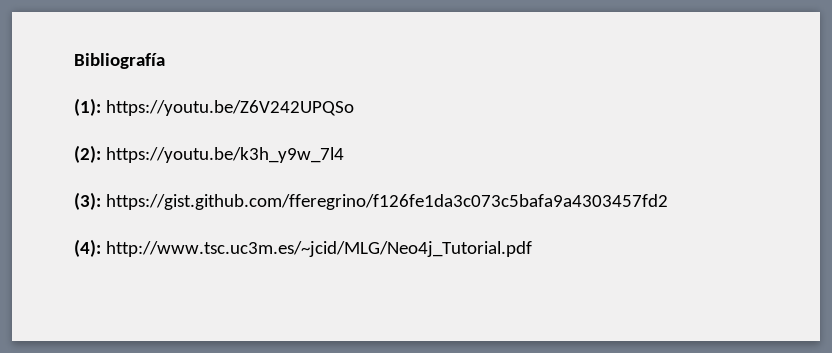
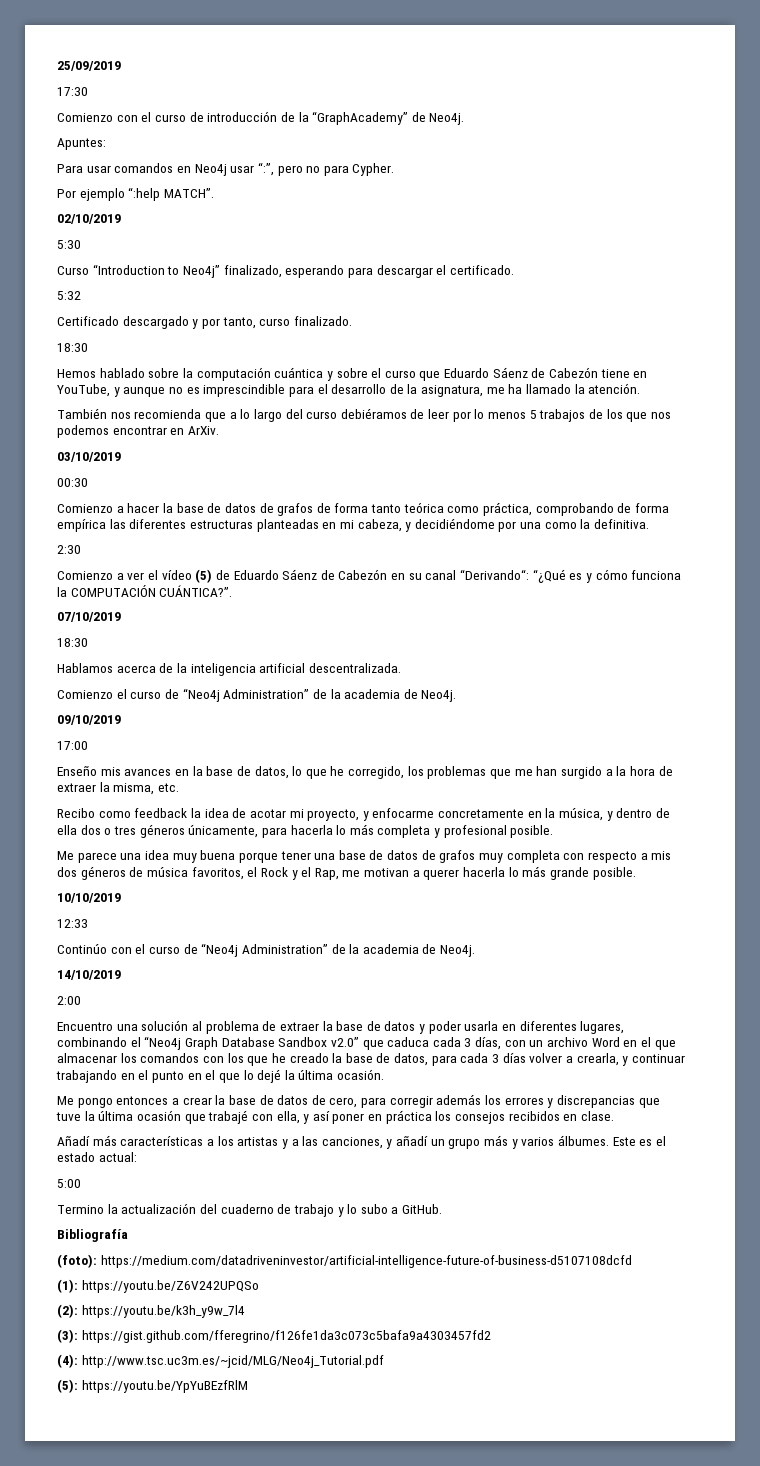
(74, 61) none -> [57,61,121,71] [57,87,88,96] [57,111,465,125] [57,138,106,150] [57,162,395,176] [57,187,214,201] [57,214,121,224] [57,240,81,249] [57,264,514,278] [57,291,81,300] [57,316,352,329] [57,343,88,352] [57,367,648,381] [57,383,641,397] [57,408,671,422] [57,425,219,438] [57,452,121,462] [57,478,88,487] [57,502,669,516] [57,518,650,532] [57,545,81,554] [57,569,682,583] [57,585,233,597] [57,612,121,622] [57,638,88,647] [57,663,401,676] [57,688,457,702] [57,715,121,725] [57,741,88,750] [57,765,673,779] [57,782,179,795] [57,808,670,821] [57,824,554,838] [57,850,672,863] [57,866,636,880] [57,893,121,903] [57,919,88,928] [57,943,476,957] [57,970,121,980] [57,996,81,1005] [57,1020,625,1034] [57,1036,676,1050] [57,1053,685,1066] [56,1069,385,1083] [57,1094,660,1108] [56,1110,614,1124] [57,1135,666,1149] [57,1152,137,1162] [57,1179,81,1188] [57,1203,443,1217] 25/09/2019 // 17:30 // Comienzo con el curso de introducción de la “GraphAcademy” de Neo4j. // Apuntes: // Para usar comandos en Neo4j usar “:”, pero no para Cypher. // Por ejemplo “:help MATCH”. // 02/10/2019 // 5:30 // Curso “Introduction to Neo4j” finalizado, esperando para descargar el certificado. // 5:32 // Certificado descargado y por tanto, curso finalizado. // 18:30 // Hemos hablado sobre la computación cuántica y sobre el curso que Eduardo Sáenz de Cabezón tiene en YouTube, y aunque no es imprescindible para el desarrollo de la asignatura, me ha llamado la atención. // También nos recomienda que a lo largo del curso debiéramos de leer por lo menos 5 trabajos de los que nos podemos encontrar en ArXiv. // 03/10/2019 // 00:30 // Comienzo a hacer la base de datos de grafos de forma tanto teórica como práctica, comprobando de forma empírica las diferentes estructuras planteadas en mi cabeza, y decidiéndome por una como la definitiva. // 2:30 // Comienzo a ver el vídeo (5) de Eduardo Sáenz de Cabezón en su canal “Derivando“: “¿Qué es y cómo funciona la COMPUTACIÓN CUÁNTICA?”. // 07/10/2019 // 18:30 // Hablamos acerca de la inteligencia artificial descentralizada. // Comienzo el curso de “Neo4j Administration” de la academia de Neo4j. // 09/10/2019 // 17:00 // Enseño mis avances en la base de datos, lo que he corregido, los problemas que me han surgido a la hora de extraer la misma, etc. // Recibo como feedback la idea de acotar mi proyecto, y enfocarme concretamente en la música, y dentro de ella dos o tres géneros únicamente, para hacerla lo más completa y profesional posible. // Me parece una idea muy buena porque tener una base de datos de grafos muy completa con respecto a mis dos géneros de música favoritos, el Rock y el Rap, me motivan a querer hacerla lo más grande posible. // 10/10/2019 // 12:33 // Continúo con el curso de “Neo4j Administration” de la academia de Neo4j. // 14/10/2019 // 2:00 // Encuentro una solución al problema de extraer la base de datos y poder usarla en diferentes lugares, combinando el “Neo4j Graph Database Sandbox v2.0” que caduca cada 3 días, con un archivo Word en el que almacenar los comandos con los que he creado la base de datos, para cada 3 días volver a crearla, y continuar trabajando en el punto en el que lo dejé la última ocasión. // Me pongo entonces a crear la base de datos de cero, para corregir además los errores y discrepancias que tuve la última ocasión que trabajé con ella, y así poner en práctica los consejos recibidos en clase. // Añadí más características a los artistas y a las canciones, y añadí un grupo más y varios álbumes. Este es el estado actual: // 5:00 // Termino la actualización del cuaderno de trabajo y lo subo a GitHub. //
(165, 61) none -> [57,1254,632,1268] // (foto): https://medium.com/datadriveninvestor/artificial-intelligence-future-of-business-d5107108dcfd
(532, 249) none -> [57,1379,248,1393] // (5): https://youtu.be/YpYuBEzfRlM

